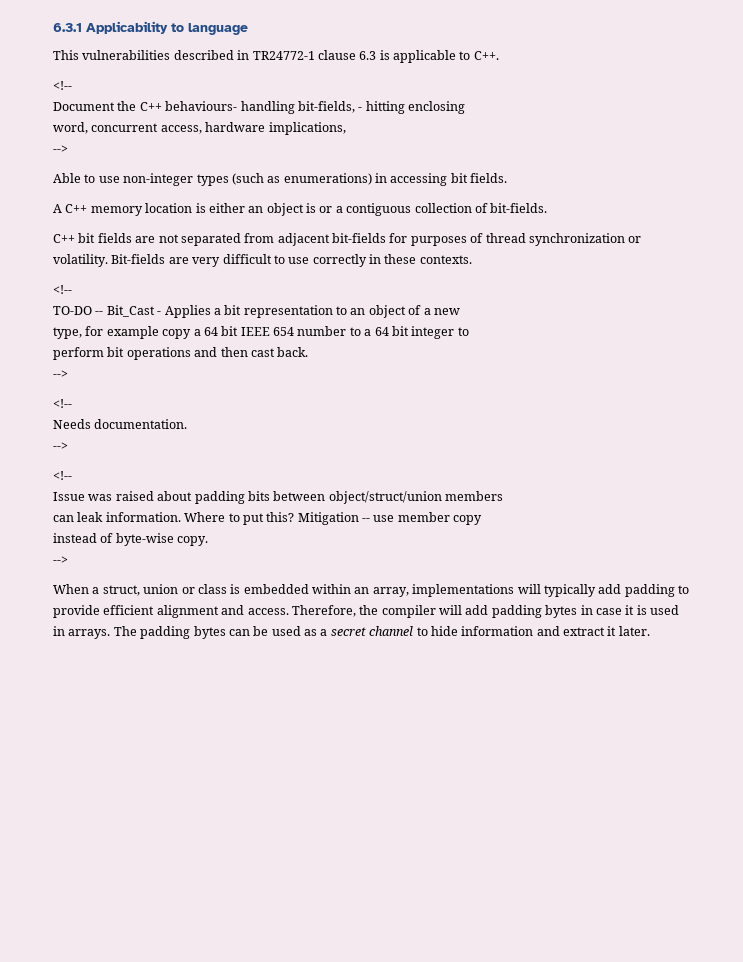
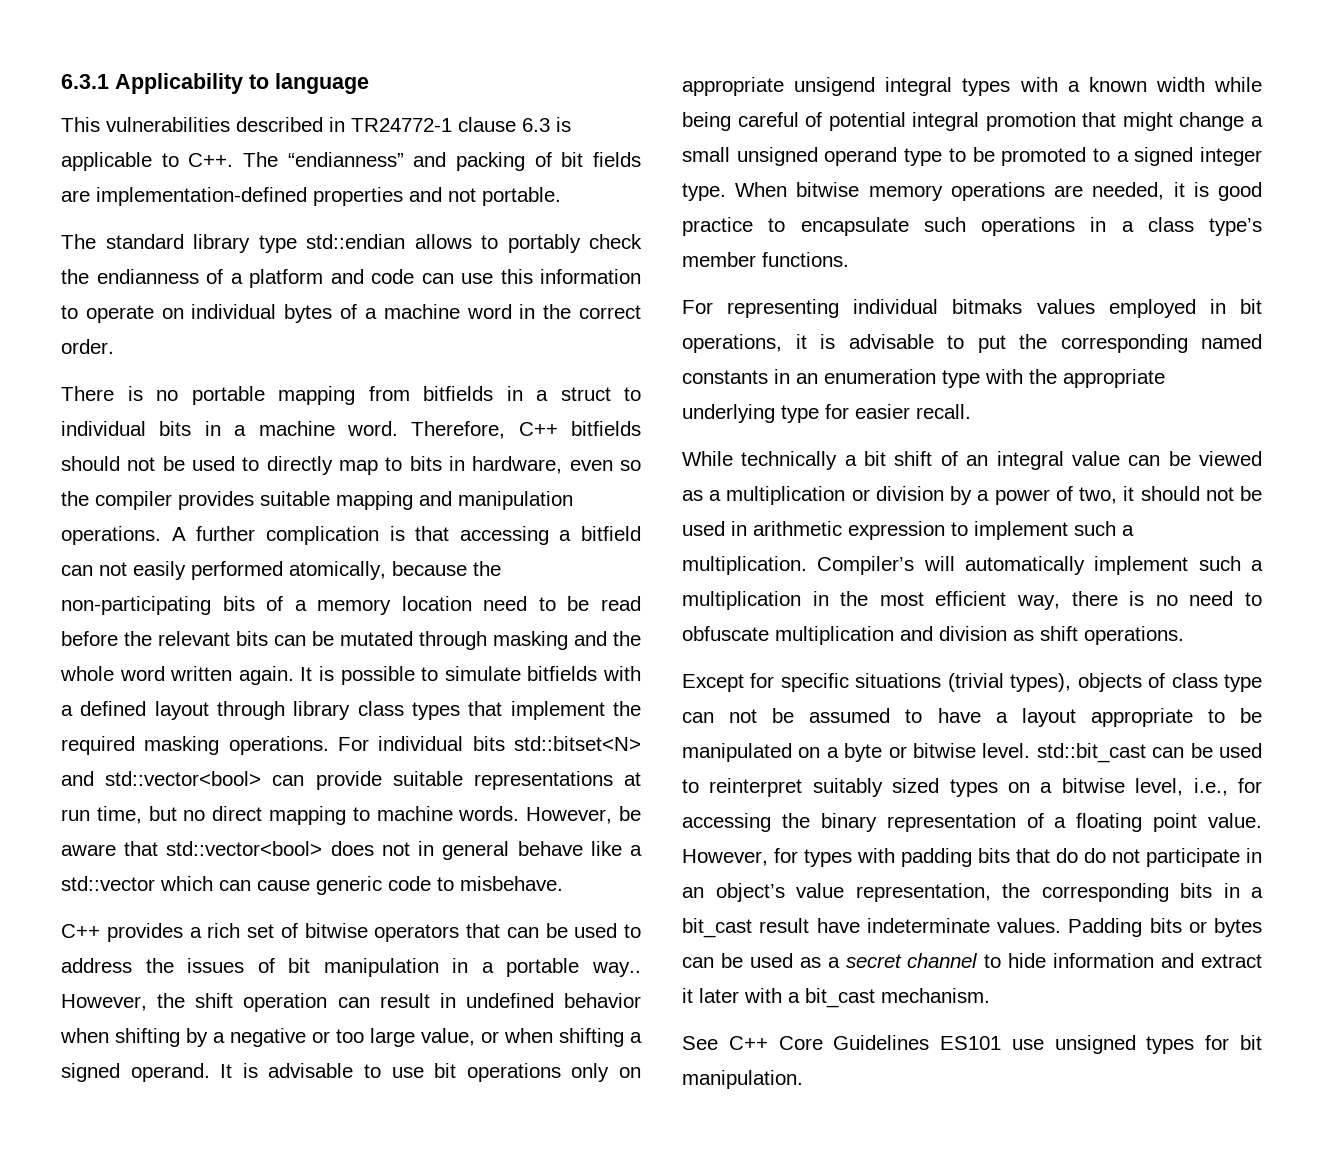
[53,81,72,90] [53,101,465,114] [53,122,346,135] [53,145,68,153] [53,173,508,186] [53,203,548,216] [53,233,642,246] [53,254,472,267] [53,285,72,294] [53,305,460,318] [53,326,469,339] [53,347,309,360] [53,370,68,378] [53,399,72,408] [53,419,188,429] [53,442,68,450] [53,471,72,480] [53,491,503,504] [53,512,483,525] [53,533,209,546] [53,556,68,564] [53,584,689,597] [53,605,679,618] [53,626,191,639] // <!-- // Document the C++ behaviours- handling bit-fields, - hitting enclosing // word, concurrent access, hardware implications, // --> // Able to use non-integer types (such as enumerations) in accessing bit fields. // A C++ memory location is either an object is or a contiguous collection of bit-fields. // C++ bit fields are not separated from adjacent bit-fields for purposes of thread synchronization or volatility. Bit-fields are very difficult to use correctly in these contexts. // <!-- // TO-DO -- Bit_Cast - Applies a bit representation to an object of a new // type, for example copy a 64 bit IEEE 654 number to a 64 bit integer to // perform bit operations and then cast back. // --> // <!-- // Needs documentation. // --> // <!-- // Issue was raised about padding bits between object/struct/union members // can leak information. Where to put this? Mitigation -- use member copy // instead of byte-wise copy. // --> // When a struct, union or class is embedded within an array, implementations will typically add padding to provide efficient alignment and access. Therefore, the compiler will add padding bytes in case it is used in arrays. The padding -> [243,152,641,171] [61,187,561,206] [61,234,642,253] [61,269,641,288] [61,304,641,323] [61,339,114,354] [61,386,641,405] [61,421,641,439] [61,456,641,475] [61,491,573,510] [61,526,641,545] [61,561,501,580] [61,596,641,615] [61,631,641,650] [60,666,642,685] [61,701,641,720] [61,736,641,755] [61,771,641,790] [61,806,641,825] [61,841,642,860] [61,876,563,895] [61,923,641,942] [61,958,641,977] [61,993,641,1012] [60,1028,642,1047] [61,1063,642,1082] [682,77,1262,96] [682,112,1263,131] [682,147,1262,166] [682,182,1262,201] [682,217,1262,236] [682,252,849,267] [682,299,1262,318] [682,334,1262,353] [682,369,1165,388] [682,404,971,423] [682,451,1262,470] [682,486,1262,505] [682,521,1134,540] [682,556,1263,575] [682,591,1262,610] [682,626,1184,645] [682,673,1262,692] [682,708,1262,727] [682,743,1262,763] [682,778,1262,797] [682,813,1262,832] [682,848,1262,867] [682,883,1263,902] [682,918,1207,938] The “endianness” and packing of bit fields are implementation-defined properties and not portable. // The standard library type std::endian allows to portably check the endianness of a platform and code can use this information to operate on individual bytes of a machine word in the correct order. // There is no portable mapping from bitfields in a struct to individual bits in a machine word. Therefore, C++ bitfields should not be used to directly map to bits in hardware, even so the compiler provides suitable mapping and manipulation operations. A further complication is that accessing a bitfield can not easily performed atomically, because the non-participating bits of a memory location need to be read before the relevant bits can be mutated through masking and the whole word written again. It is possible to simulate bitfields with a defined layout through library class types that implement the required masking operations. For individual bits std::bitset<N> and std::vector<bool> can provide suitable representations at run time, but no direct mapping to machine words. However, be aware that std::vector<bool> does not in general behave like a std::vector which can cause generic code to misbehave. // C++ provides a rich set of bitwise operators that can be used to address the issues of bit manipulation in a portable way.. However, the shift operation can result in undefined behavior when shifting by a negative or too large value, or when shifting a signed operand. It is advisable to use bit operations only on appropriate unsigend integral types with a known width while being careful of potential integral promotion that might change a small unsigned operand type to be promoted to a signed integer type. When bitwise memory operations are needed, it is good practice to encapsulate such operations in a class type’s member functions. // For representing individual bitmaks values employed in bit operations, it is advisable to put the corresponding named constants in an enumeration type with the appropriate underlying type for easier recall. // While technically a bit shift of an integral value can be viewed as a multiplication or division by a power of two, it should not be used in arithmetic expression to implement such a multiplication. Compiler’s will automatically implement such a multiplication in the most efficient way, there is no need to obfuscate multiplication and division as shift operations. // Except for specific situations (trivial types), objects of class type can not be assumed to have a layout appropriate to be manipulated on a byte or bitwise level. std::bit_cast can be used to reinterpret suitably sized types on a bitwise level, i.e., for accessing the binary representation of a floating point value. However, for types with padding bits that do do not participate in an object’s value representation, the corresponding bits in a bit_cast result have indeterminate values. Padding bits or
[618,626,650,636] later. -> [699,988,990,1008] [682,1035,1262,1054] [682,1070,803,1089] later with a bit_cast mechanism. // See C++ Core Guidelines ES101 use unsigned types for bit manipulation.

